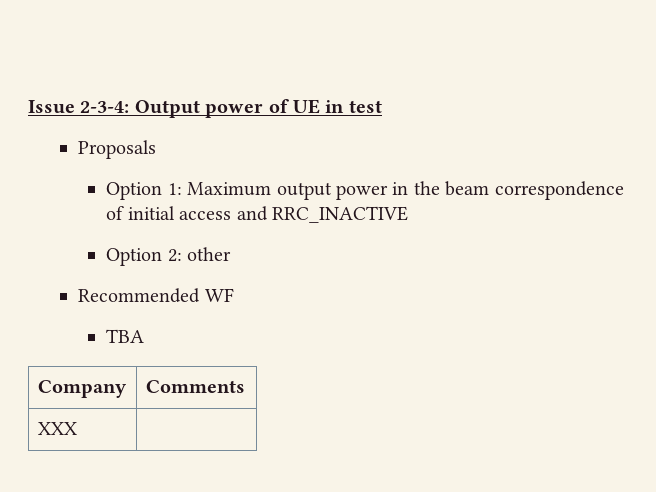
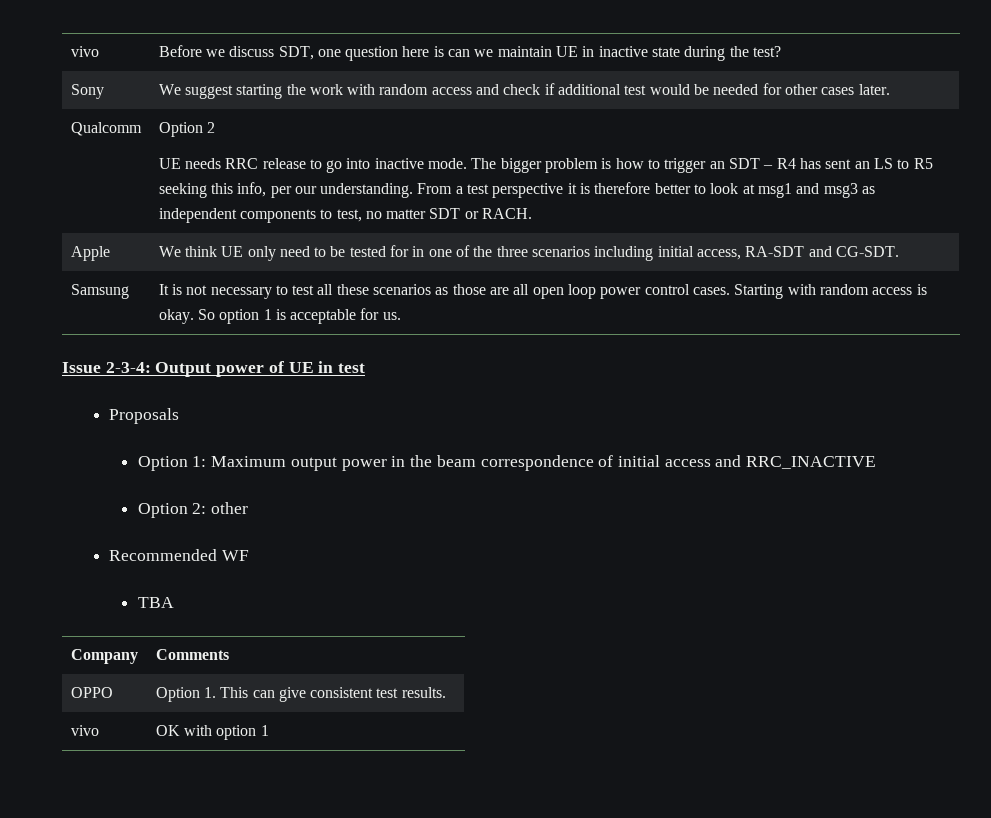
(28, 107) none -> [70,46,99,57] [158,45,781,61] [70,84,104,99] [158,83,890,99] [70,122,142,136] [158,122,215,137] [158,158,933,173] [158,182,875,198] [158,208,533,223] [70,246,110,261] [158,245,899,261] [70,284,129,299] [158,284,927,299] [158,308,401,324] vivo | Before we discuss SDT, one question here is can we maintain UE in inactive state during the test? // Sony | We suggest starting the work with random access and check if additional test would be needed for other cases later. // Qualcomm | Option 2 // UE needs RRC release to go into inactive mode. The bigger problem is how to trigger an SDT – R4 has sent an LS to R5 seeking this info, per our understanding. From a test perspective it is therefore better to look at msg1 and msg3 as independent components to test, no matter SDT or RACH. // Apple | We think UE only need to be tested for in one of the three scenarios including initial access, RA-SDT and CG-SDT. // Samsung | It is not necessary to test all these scenarios as those are all open loop power control cases. Starting with random access is okay. So option 1 is acceptable for us. //
[37,422,77,435] XXX | -> [70,687,113,698] [155,687,446,702] [70,725,99,736] [155,725,269,740] OPPO | Option 1. This can give consistent test results. // vivo | OK with option 1

